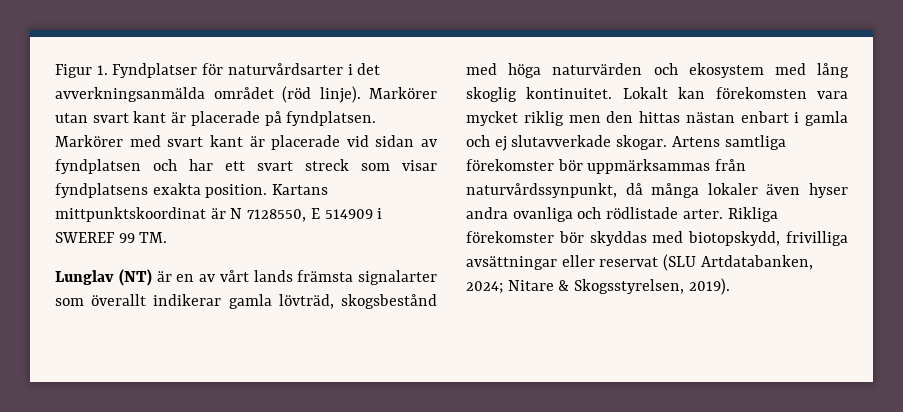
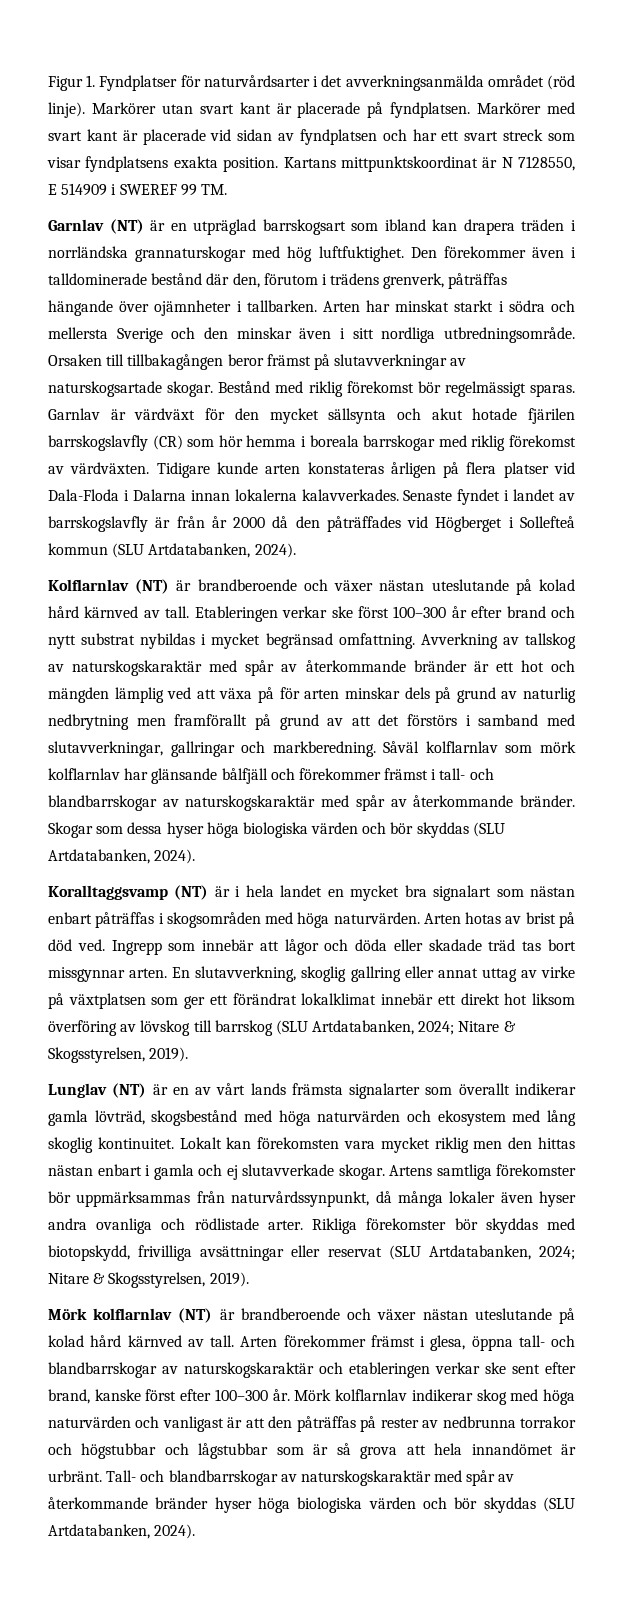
(168, 237) none -> [48,219,576,235] [48,246,576,262] [48,273,508,289] [48,300,575,316] [48,327,575,343] [48,354,467,370] [48,381,575,397] [48,408,575,424] [48,435,577,451] [48,462,575,478] [48,489,575,505] [48,516,575,532] [48,543,296,558] [48,579,575,595] [48,606,576,622] [48,633,576,649] [48,660,576,676] [48,687,577,703] [48,714,575,730] [48,741,576,757] [48,768,494,784] [48,795,575,811] [48,822,505,838] [48,849,196,864] [48,885,575,901] [48,912,575,928] [48,939,576,955] [48,966,576,982] [48,993,575,1009] [48,1020,516,1036] [48,1047,189,1063] // Garnlav (NT) är en utpräglad barrskogsart som ibland kan drapera träden i norrländska grannaturskogar med hög luftfuktighet. Den förekommer även i talldominerade bestånd där den, förutom i trädens grenverk, påträffas hängande över ojämnheter i tallbarken. Arten har minskat starkt i södra och mellersta Sverige och den minskar även i sitt nordliga utbredningsområde. Orsaken till tillbakagången beror främst på slutavverkningar av naturskogsartade skogar. Bestånd med riklig förekomst bör regelmässigt sparas. Garnlav är värdväxt för den mycket sällsynta och akut hotade fjärilen barrskogslavfly (CR) som hör hemma i boreala barrskogar med riklig förekomst av värdväxten. Tidigare kunde arten konstateras årligen på flera platser vid Dala-Floda i Dalarna innan lokalerna kalavverkades. Senaste fyndet i landet av barrskogslavfly är från år 2000 då den påträffades vid Högberget i Sollefteå kommun (SLU Artdatabanken, 2024). // Kolflarnlav (NT) är brandberoende och växer nästan uteslutande på kolad hård kärnved av tall. Etableringen verkar ske först 100–300 år efter brand och nytt substrat nybildas i mycket begränsad omfattning. Avverkning av tallskog av naturskogskaraktär med spår av återkommande bränder är ett hot och mängden lämplig ved att växa på för arten minskar dels på grund av naturlig nedbrytning men framförallt på grund av att det förstörs i samband med slutavverkningar, gallringar och markberedning. Såväl kolflarnlav som mörk kolflarnlav har glänsande bålfjäll och förekommer främst i tall- och blandbarrskogar av naturskogskaraktär med spår av återkommande bränder. Skogar som dessa hyser höga biologiska värden och bör skyddas (SLU Artdatabanken, 2024). // Koralltaggsvamp (NT) är i hela landet en mycket bra signalart som nästan enbart påträffas i skogsområden med höga naturvärden. Arten hotas av brist på död ved. Ingrepp som innebär att lågor och döda eller skadade träd tas bort missgynnar arten. En slutavverkning, skoglig gallring eller annat uttag av virke på växtplatsen som ger ett förändrat lokalklimat innebär ett direkt hot liksom överföring av lövskog till barrskog (SLU Artdatabanken, 2024; Nitare & Skogsstyrelsen, 2019).
(730, 286) none -> [48,1308,575,1324] [48,1335,575,1351] [48,1362,576,1378] [48,1389,575,1405] [48,1416,576,1432] [48,1443,576,1459] [48,1470,515,1486] [48,1497,575,1513] [48,1524,196,1539] // Mörk kolflarnlav (NT) är brandberoende och växer nästan uteslutande på kolad hård kärnved av tall. Arten förekommer främst i glesa, öppna tall- och blandbarrskogar av naturskogskaraktär och etableringen verkar ske sent efter brand, kanske först efter 100–300 år. Mörk kolflarnlav indikerar skog med höga naturvärden och vanligast är att den påträffas på rester av nedbrunna torrakor och högstubbar och lågstubbar som är så grova att hela innandömet är urbränt. Tall- och blandbarrskogar av naturskogskaraktär med spår av återkommande bränder hyser höga biologiska värden och bör skyddas (SLU Artdatabanken, 2024).

